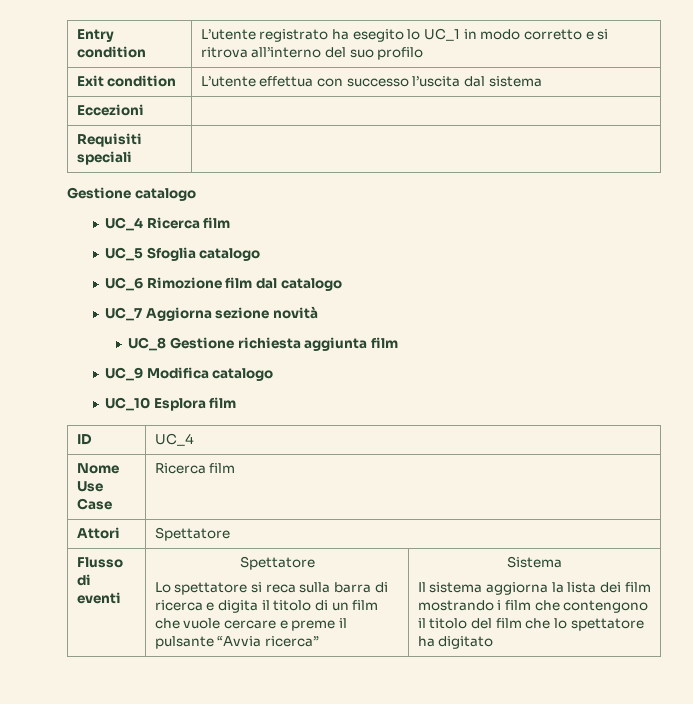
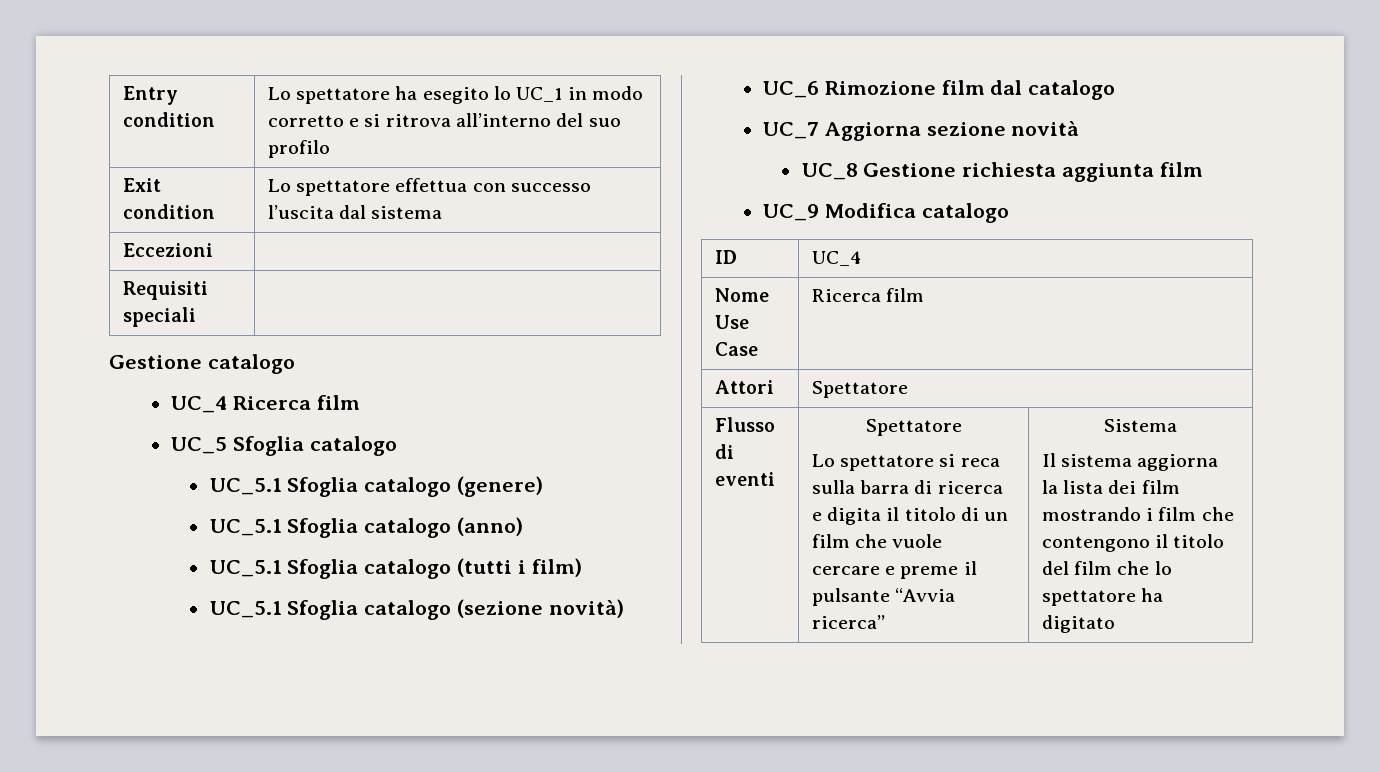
[200,29,329,42] L’utente registrato -> [267,87,391,104] Lo spettatore
[200,76,256,87] L’utente -> [267,179,391,196] Lo spettatore
(261, 254) none -> [209,476,543,497] [209,517,523,538] [209,558,582,579] [209,599,624,620] // UC_5.1 Sfoglia catalogo (genere) // UC_5.1 Sfoglia catalogo (anno) // UC_5.1 Sfoglia catalogo (tutti i film) // UC_5.1 Sfoglia catalogo (sezione novità)
[105,397,237,411] // UC_10 Esplora film -> (1009, 213) none

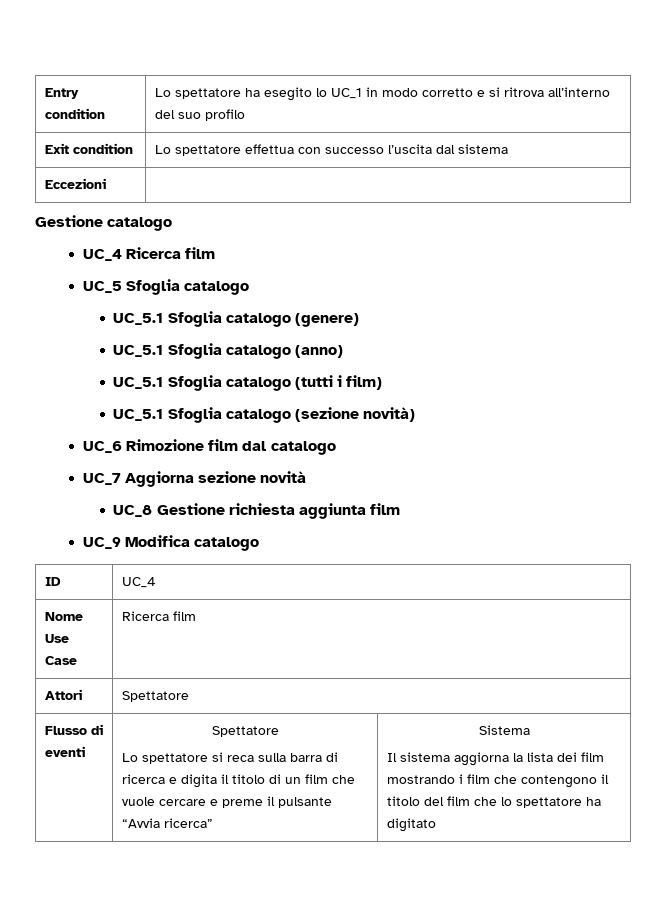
[122,281,208,300] [122,307,196,327] // Requisiti speciali | -> (106, 183) none

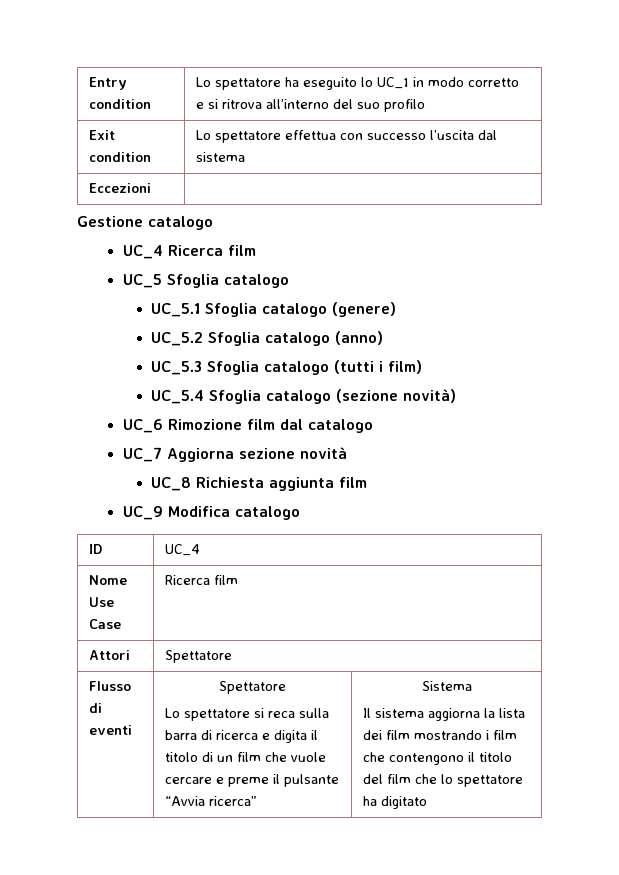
[263,87,312,101] esegito -> [302,77,357,90] eseguito
[113,345,164,357] UC_5.1 -> [150,332,203,346] UC_5.2
[113,377,164,389] UC_5.1 -> [150,361,202,375] UC_5.3
[113,409,164,421] UC_5.1 -> [150,390,204,404] UC_5.4
[156,503,295,515] Gestione richiesta -> [195,477,264,488] Richiesta

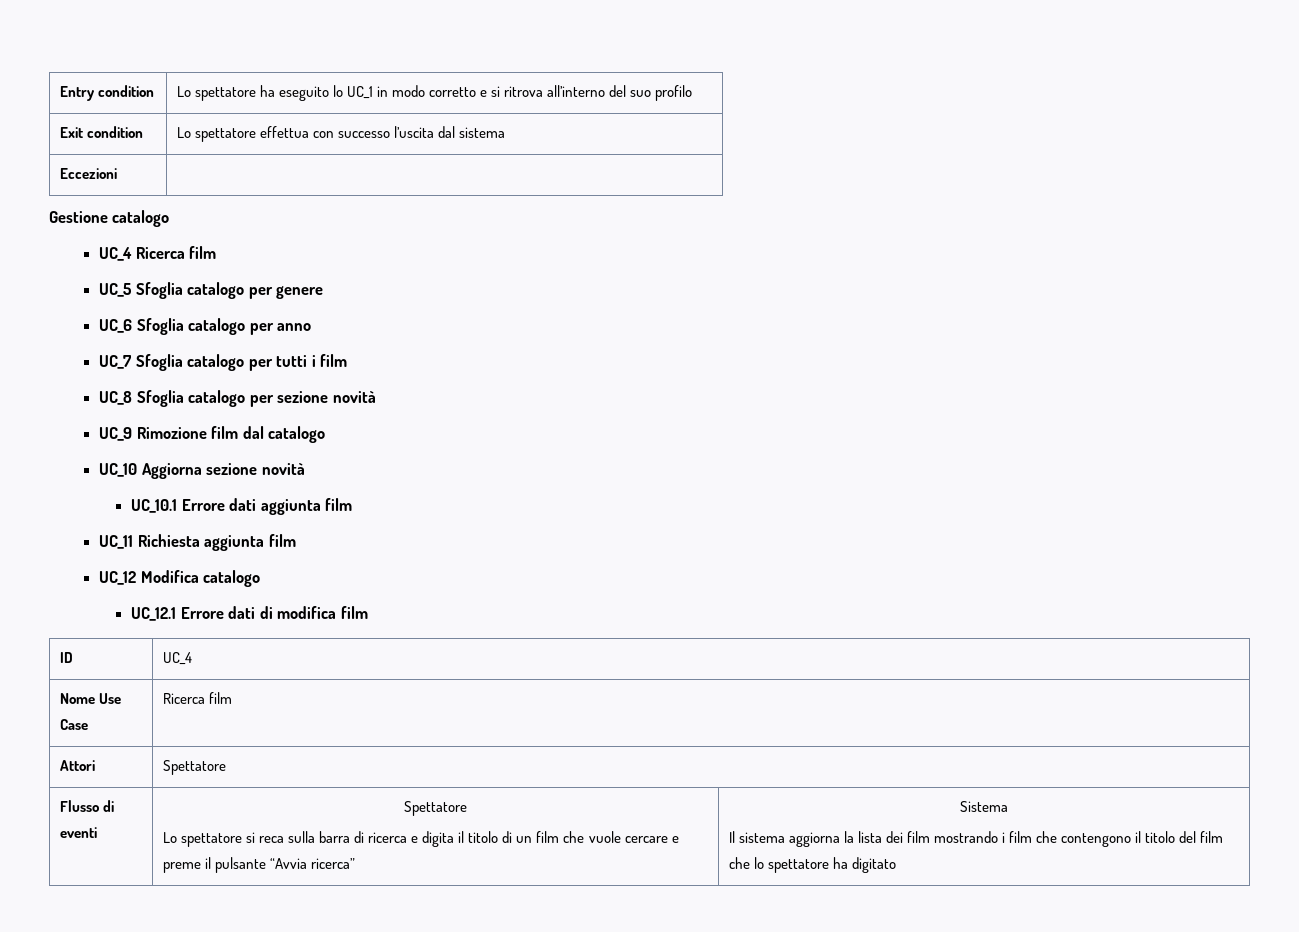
[150,302,396,317] [150,331,383,346] [150,360,422,375] [150,389,456,404] [122,419,163,433] // UC_5.1 Sfoglia catalogo (genere) // UC_5.2 Sfoglia catalogo (anno) // UC_5.3 Sfoglia catalogo (tutti i film) // UC_5.4 Sfoglia catalogo (sezione novità) // UC_6 -> [248,286,324,299] [99,318,312,335] [99,354,347,371] [99,390,376,407] [99,427,133,441] per genere // UC_6 Sfoglia catalogo per anno // UC_7 Sfoglia catalogo per tutti i film // UC_8 Sfoglia catalogo per sezione novità // UC_9
[122,447,162,462] UC_7 -> [99,463,138,477] UC_10
[150,477,191,491] UC_8 -> [131,498,353,515] [99,535,134,549] UC_10.1 Errore dati aggiunta film // UC_11
[122,506,163,520] UC_9 -> [99,571,137,585] UC_12
(300, 513) none -> [131,606,368,621] // UC_12.1 Errore dati di modifica film

